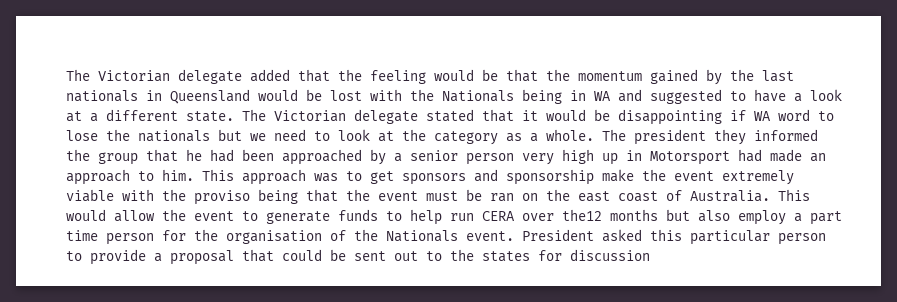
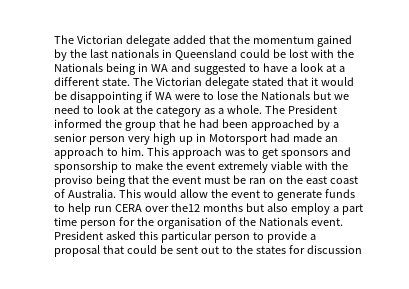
[370,69,570,84] feeling would be that the -> (250, 39) none
[258,89,298,101] would -> [239,49,270,58] could
[778,109,810,121] word -> [174,94,200,100] were
[138,130,210,142] nationals -> [260,91,310,100] Nationals
[634,129,746,145] president they -> [287,105,337,114] President
(594, 177) none -> [120,162,132,170] to

